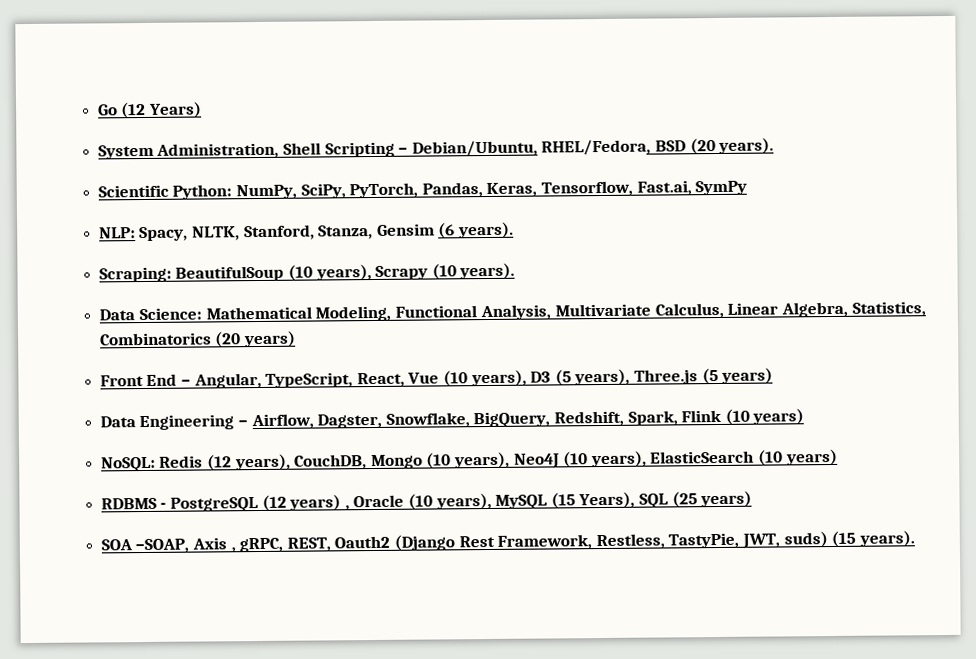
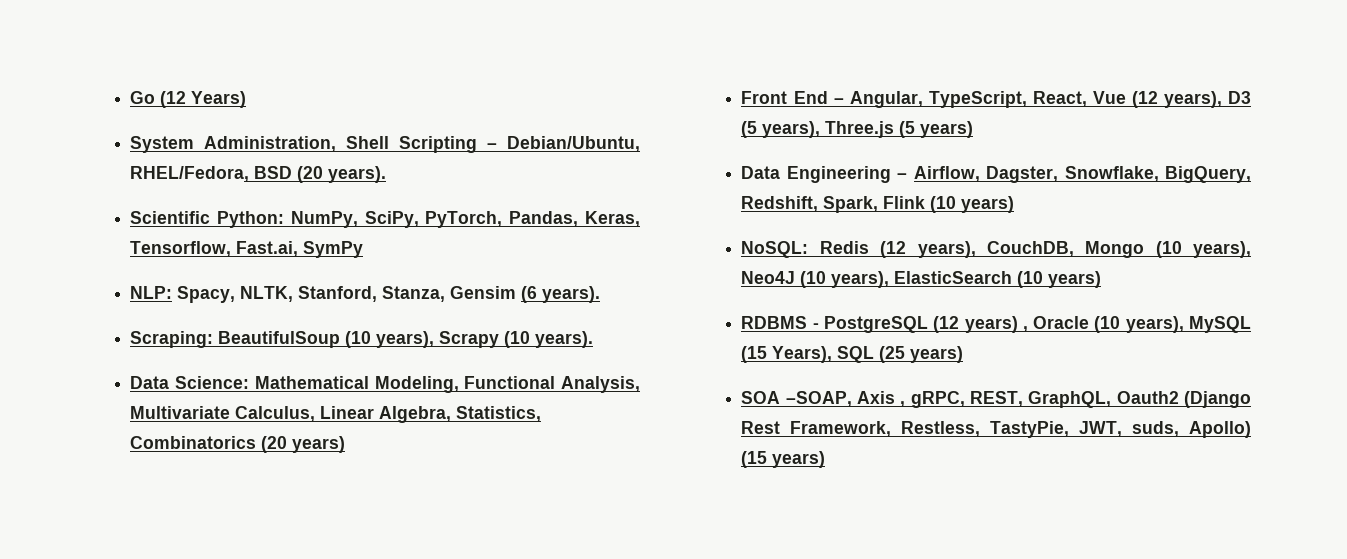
[443,370,469,387] (10 -> [1131,91,1158,108] (12
(331, 544) none -> [1028,391,1112,408] GraphQL,
[783,530,915,548] suds) (15 years). -> [1132,421,1251,438] [741,451,826,468] suds, Apollo) (15 years)

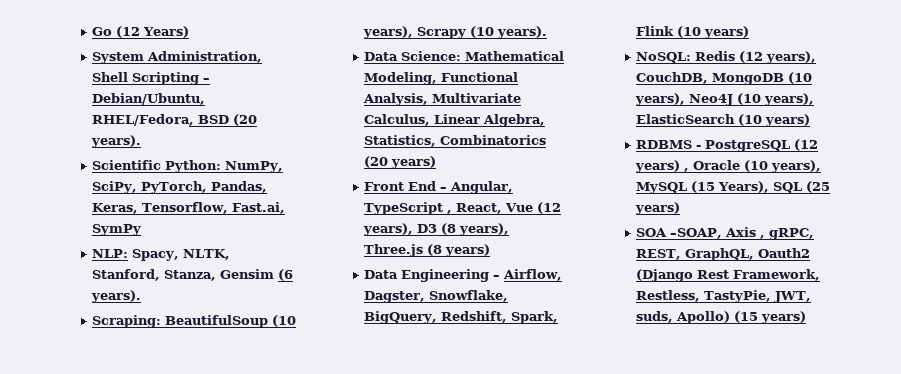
[928,91,1027,108] TypeScript, -> [363,202,452,215] TypeScript ,
[741,121,758,138] (5 -> [440,223,456,235] (8
[899,121,916,138] (5 -> [426,244,442,256] (8
[1085,241,1145,258] Mongo -> [711,73,784,85] MongoDB

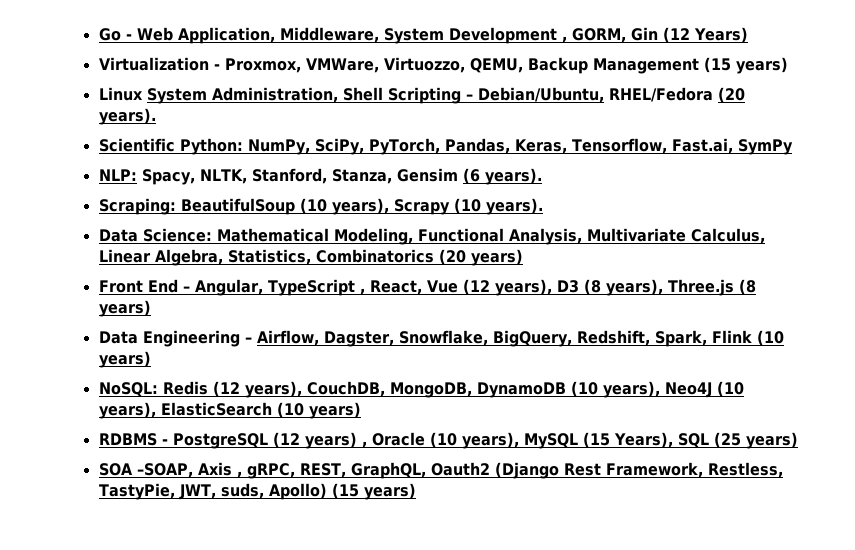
[115,26,189,38] (12 Years) // -> [125,27,748,44] [98,57,788,74] [98,87,143,101] - Web Application, Middleware, System Development , GORM, Gin (12 Years) // Virtualization - Proxmox, VMWare, Virtuozzo, QEMU, Backup Management (15 years) // Linux
[91,114,229,126] RHEL/Fedora, BSD -> [608,87,713,102] RHEL/Fedora
[711,73,784,85] MongoDB -> [389,382,566,398] MongoDB, DynamoDB

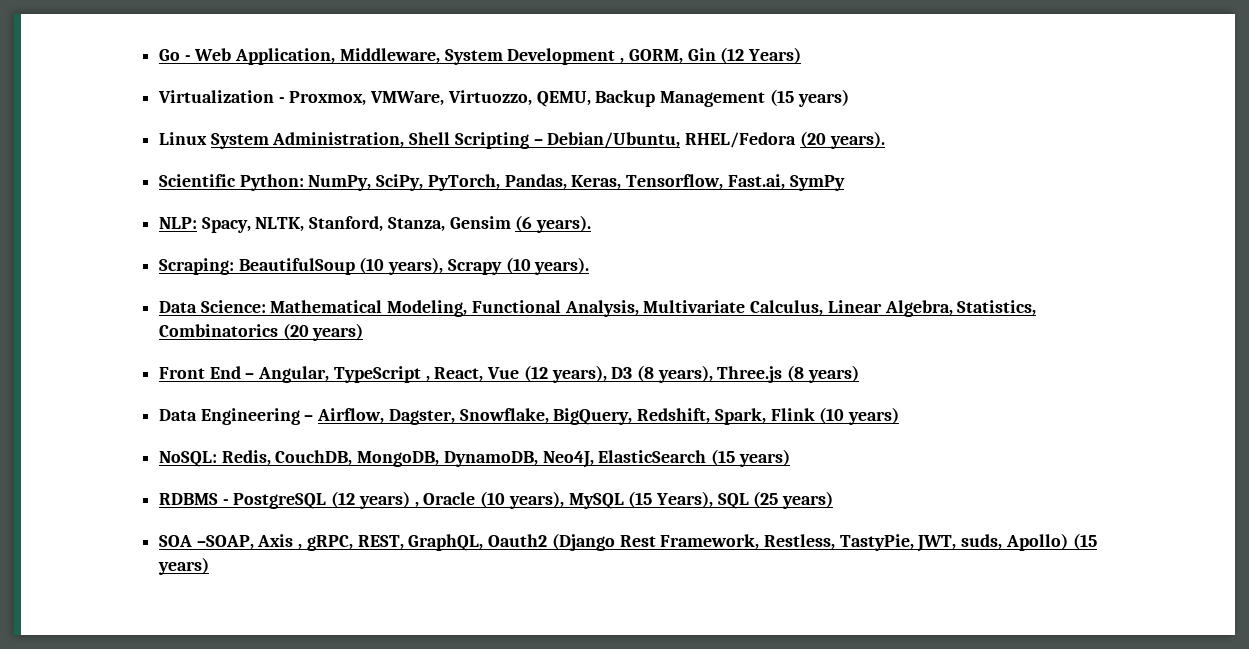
[162,381,744,398] [98,402,304,419] Redis (12 years), CouchDB, MongoDB, DynamoDB (10 years), Neo4J (10 years), ElasticSearch (10 -> [221,449,736,468] Redis, CouchDB, MongoDB, DynamoDB, Neo4J, ElasticSearch (15

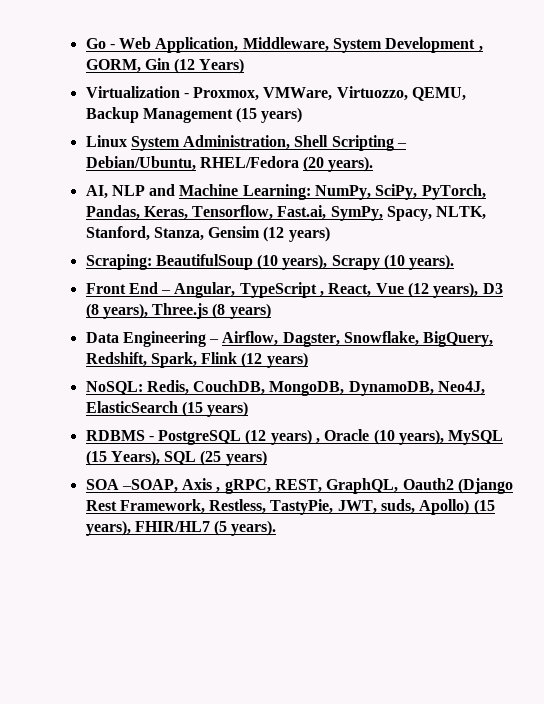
[159,174,304,191] Scientific Python: -> [85,184,311,200] AI, NLP and Machine Learning:
[789,175,845,191] [159,217,198,229] SymPy // NLP: -> [330,206,383,221] SymPy,
[515,215,592,233] (6 years). -> [263,226,330,242] (12 years)
[159,300,1037,317] [159,323,364,341] // Data Science: Mathematical Modeling, Functional Analysis, Multivariate Calculus, Linear Algebra, Statistics, Combinatorics (20 years) -> (455, 262) none
[819,407,845,424] (10 -> [241,352,263,368] (12
[158,557,210,575] years) -> [85,520,277,536] years), FHIR/HL7 (5 years).

